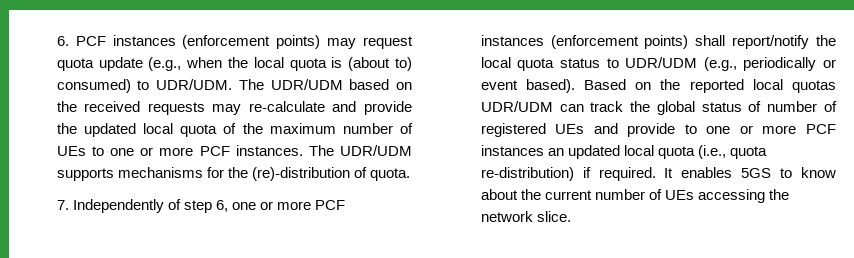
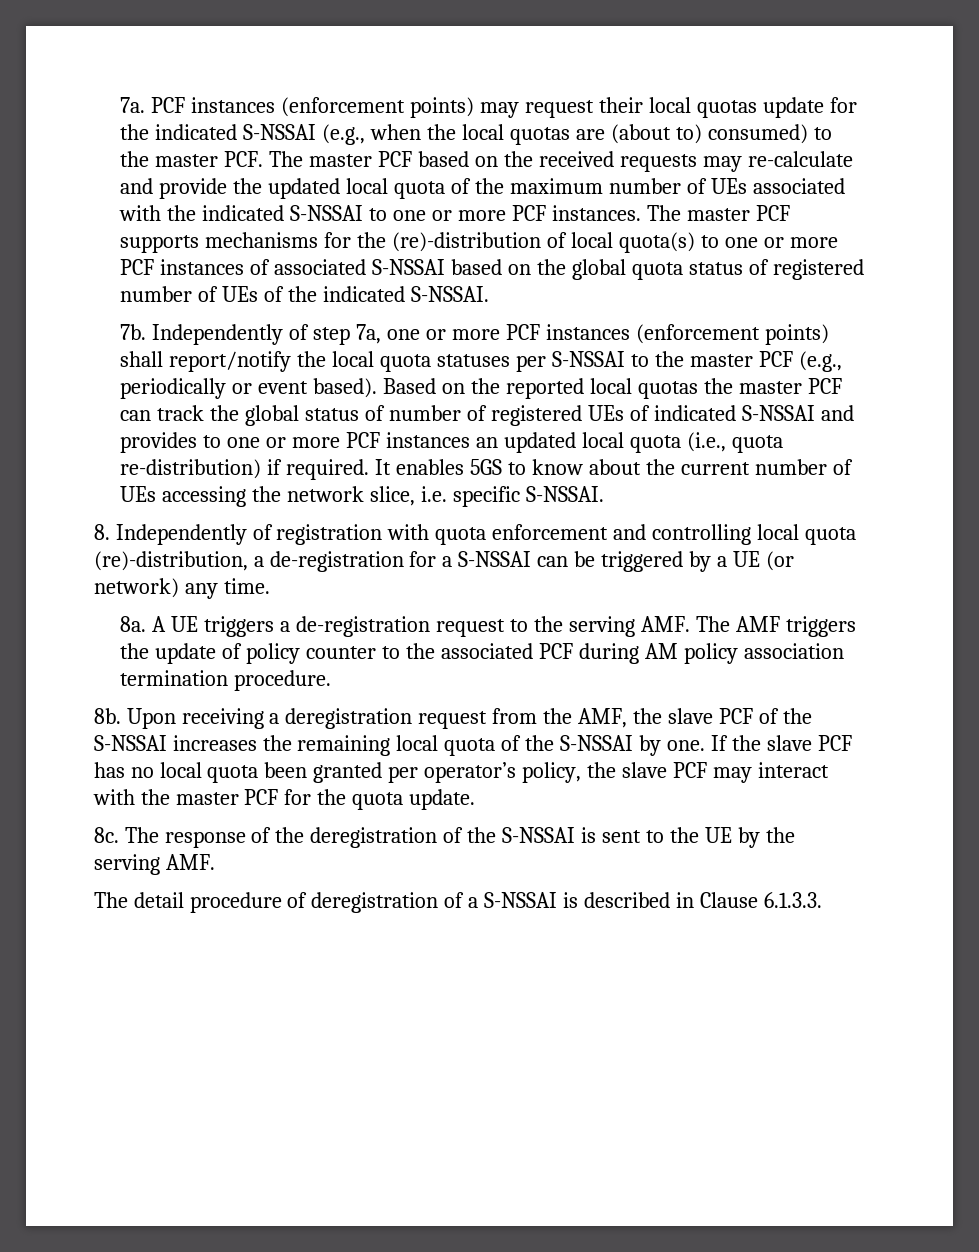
[56,36,69,46] 6. -> [120,97,146,113] 7a.
[56,57,143,71] quota update -> [598,97,857,118] [120,124,317,140] their local quotas update for the indicated S-NSSAI
[289,57,343,71] quota is -> [509,127,605,145] quotas are
[156,79,343,90] UDR/UDM. The UDR/UDM -> [120,151,412,167] the master PCF. The master PCF
(86, 151) none -> [752,178,845,194] [119,205,364,221] associated with the indicated S-NSSAI
[340,145,412,156] UDR/UDM -> [686,205,790,221] master PCF
[370,168,411,181] [56,200,69,210] quota. // 7. -> [570,232,838,253] [120,259,864,280] [120,286,489,302] [120,324,147,340] local quota(s) to one or more PCF instances of associated S-NSSAI based on the global quota status of registered number of UEs of the indicated S-NSSAI. // 7b.
[215,200,228,212] 6, -> [356,324,382,344] 7a,
[559,57,698,68] status to UDR/UDM -> [436,351,793,372] statuses per S-NSSAI to the master PCF
[480,101,553,112] UDR/UDM -> [703,378,842,394] the master PCF
[593,123,676,137] and provide -> [629,405,854,421] [120,432,198,453] of indicated S-NSSAI and provides
[536,211,571,222] slice. -> [370,486,604,507] [93,524,857,545] [93,551,794,572] [93,578,270,599] [120,616,856,637] [120,643,844,664] [120,670,332,691] [93,708,812,729] [93,735,852,756] [93,762,829,783] [92,789,476,810] [93,827,795,848] [93,854,215,875] [93,892,822,913] slice, i.e. specific S-NSSAI. // 8. Independently of registration with quota enforcement and controlling local quota (re)-distribution, a de-registration for a S-NSSAI can be triggered by a UE (or network) any time. // 8a. A UE triggers a de-registration request to the serving AMF. The AMF triggers the update of policy counter to the associated PCF during AM policy association termination procedure. // 8b. Upon receiving a deregistration request from the AMF, the slave PCF of the S-NSSAI increases the remaining local quota of the S-NSSAI by one. If the slave PCF has no local quota been granted per operator’s policy, the slave PCF may interact with the master PCF for the quota update. // 8c. The response of the deregistration of the S-NSSAI is sent to the UE by the serving AMF. // The detail procedure of deregistration of a S-NSSAI is described in Clause 6.1.3.3.

